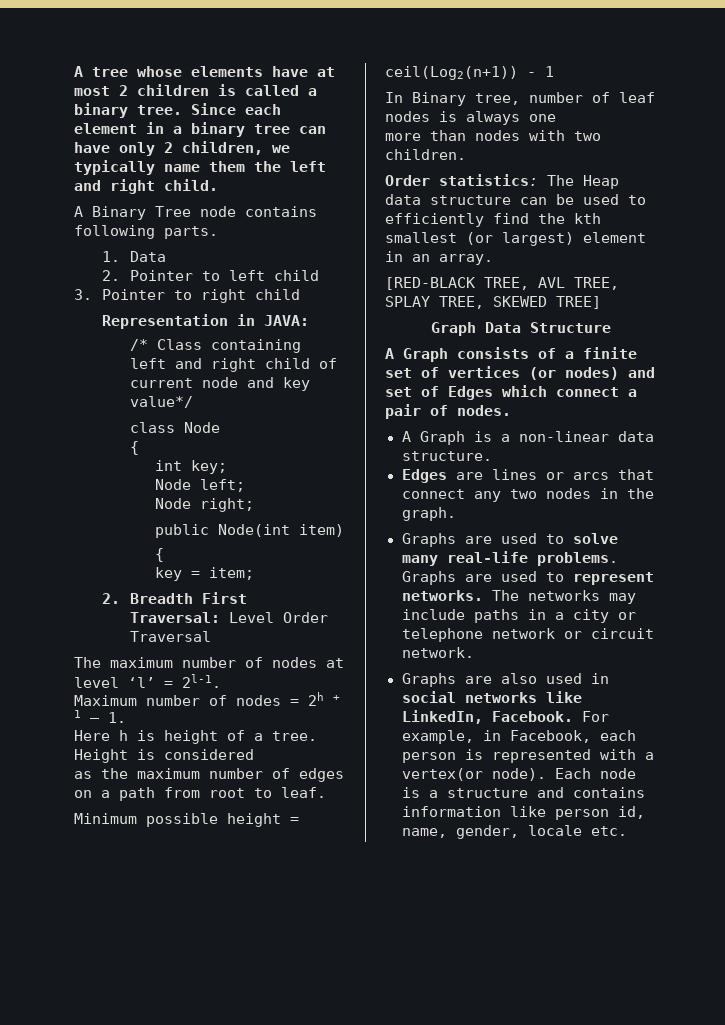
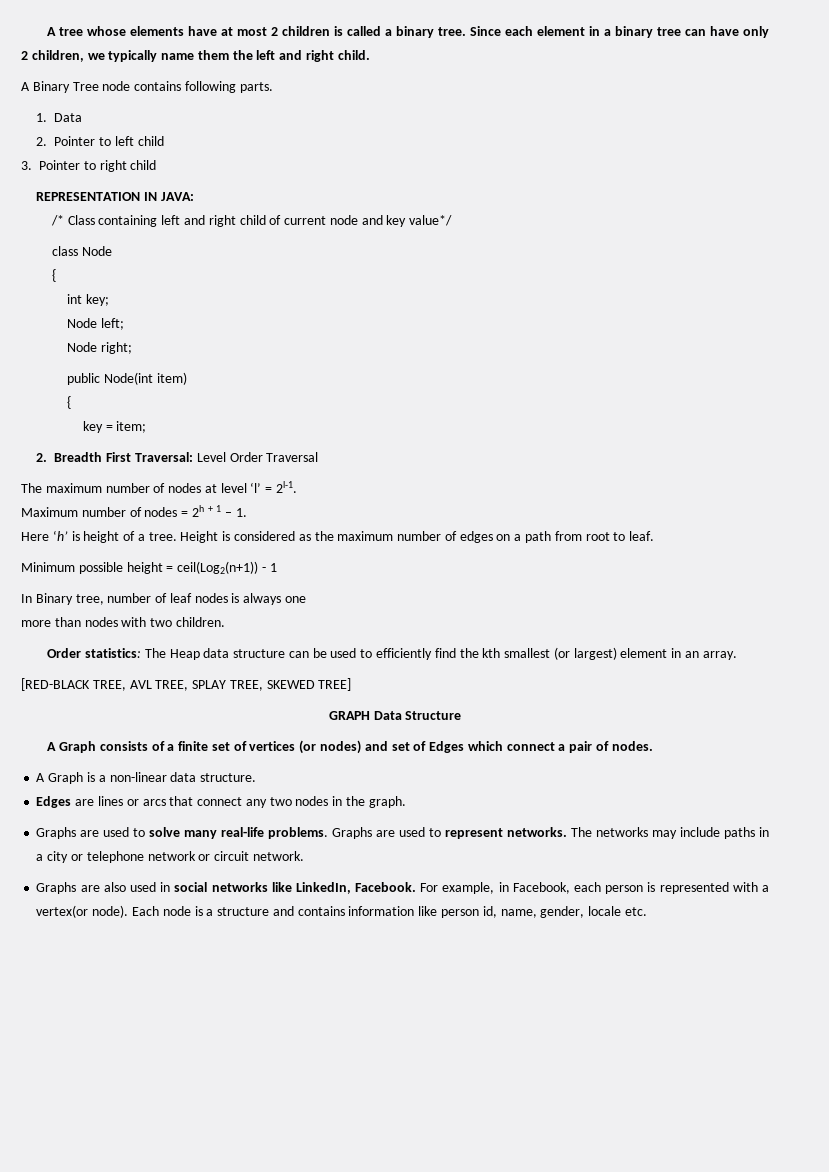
[102,314,256,329] Representation in -> [36,192,158,201] REPRESENTATION IN
[119,730,128,741] h -> [52,530,68,541] ‘h’
(254, 754) // -> (296, 536) none
[430,322,476,336] Graph -> [328,711,370,720] GRAPH

